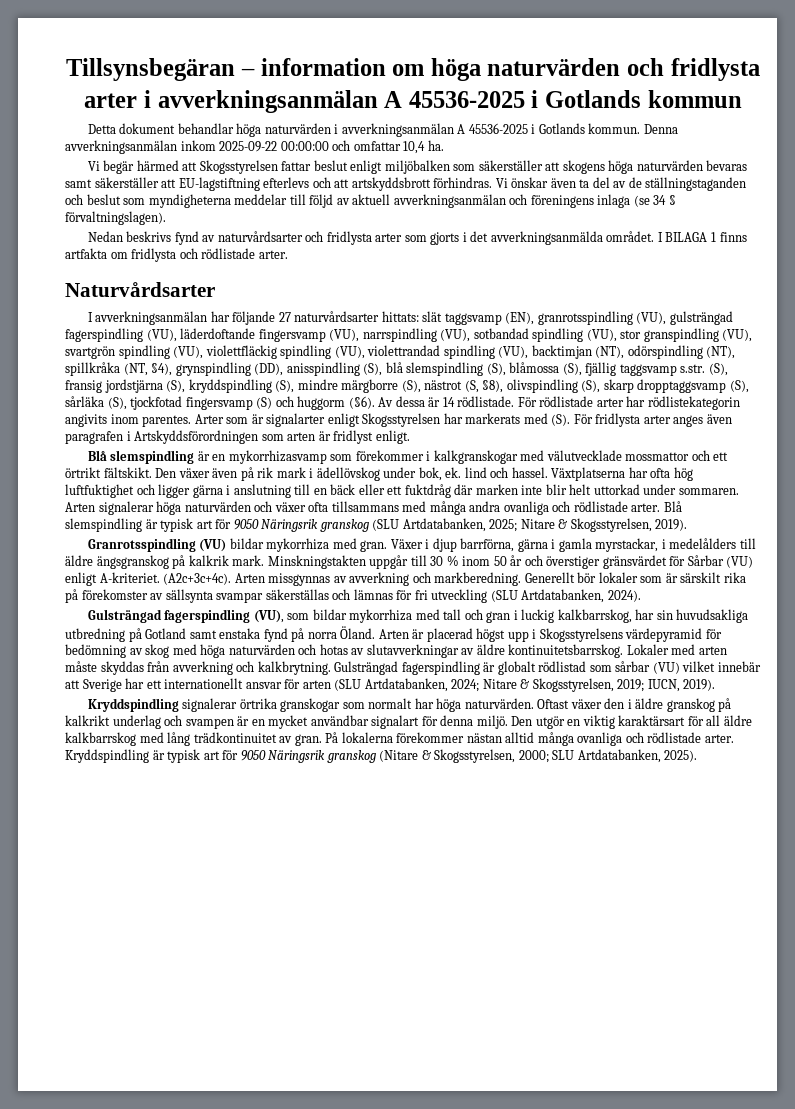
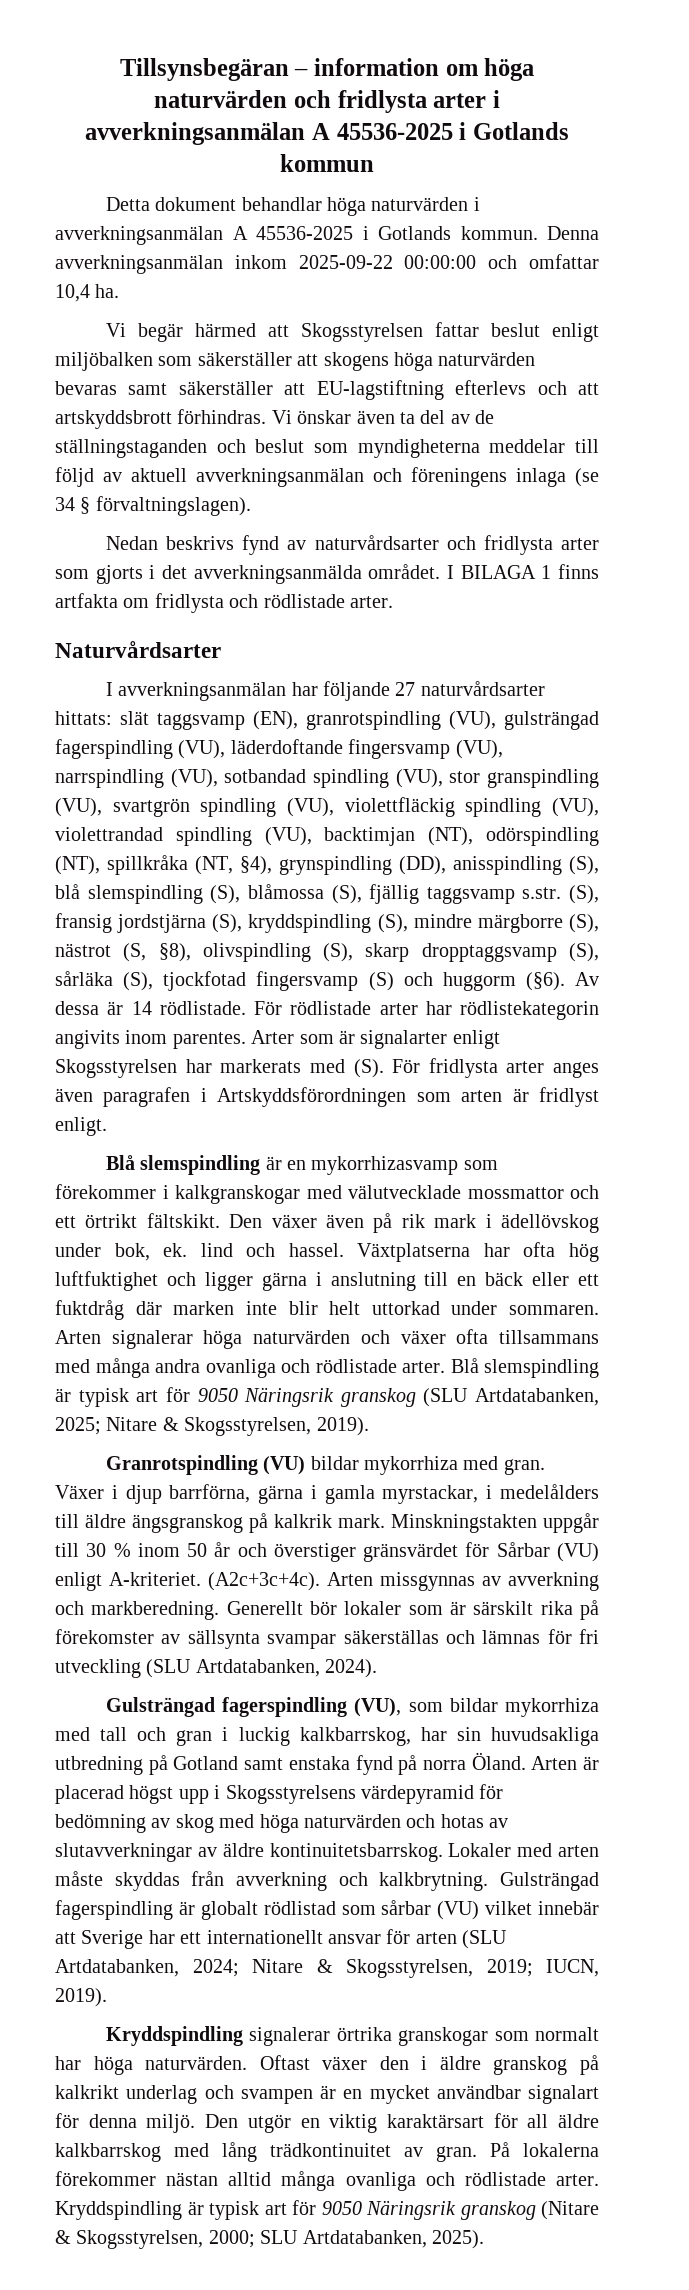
[537,311,633,325] granrotsspindling -> [306,711,441,730] granrotspindling
[87,538,196,552] Granrotsspindling -> [105,1455,258,1475] Granrotspindling

